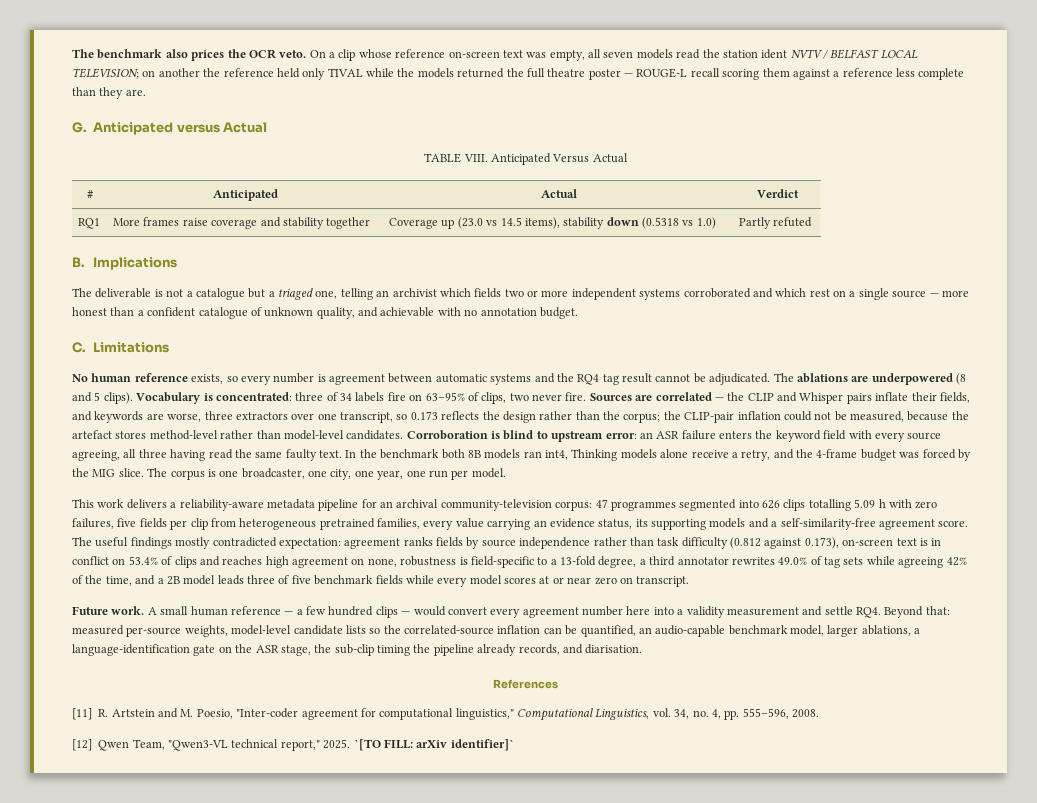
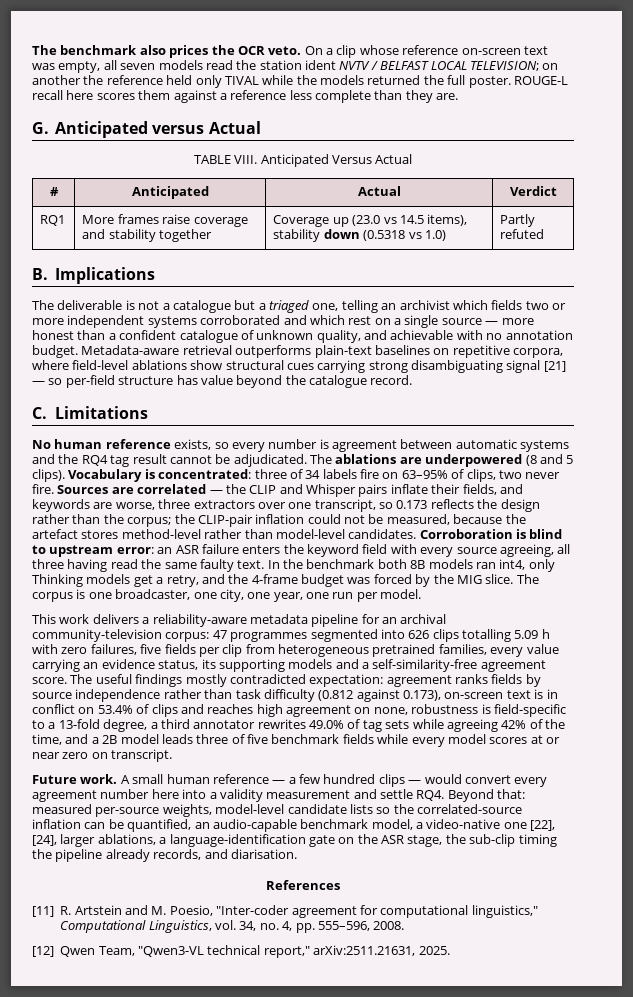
[547,68,760,80] theatre poster — ROUGE-L recall scoring -> [468,76,568,88] [32,90,135,100] poster. ROUGE-L recall here scores
(578, 313) none -> [81,345,563,358] [32,360,566,373] [32,375,413,388] Metadata-aware retrieval outperforms plain-text baselines on repetitive corpora, where field-level ablations show structural cues carrying strong disambiguating signal [21] — so per-field structure has value beyond the catalogue record.
(568, 455) none -> [528,559,555,572] only
[660,449,729,458] alone receive -> [133,575,153,587] get
(824, 630) none -> [416,819,556,831] [32,835,57,846] a video-native one [22], [24],
[323,739,514,751] 2025. `[TO FILL: arXiv identifier]` -> [313,945,450,956] arXiv:2511.21631, 2025.

